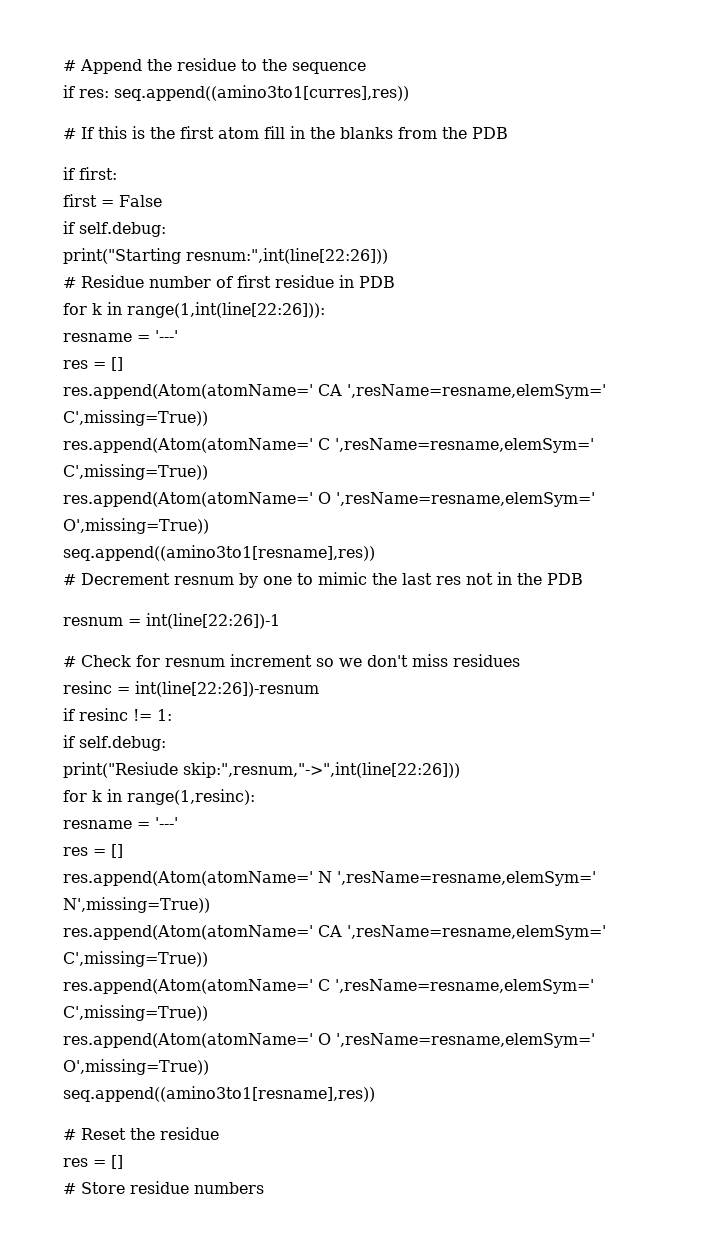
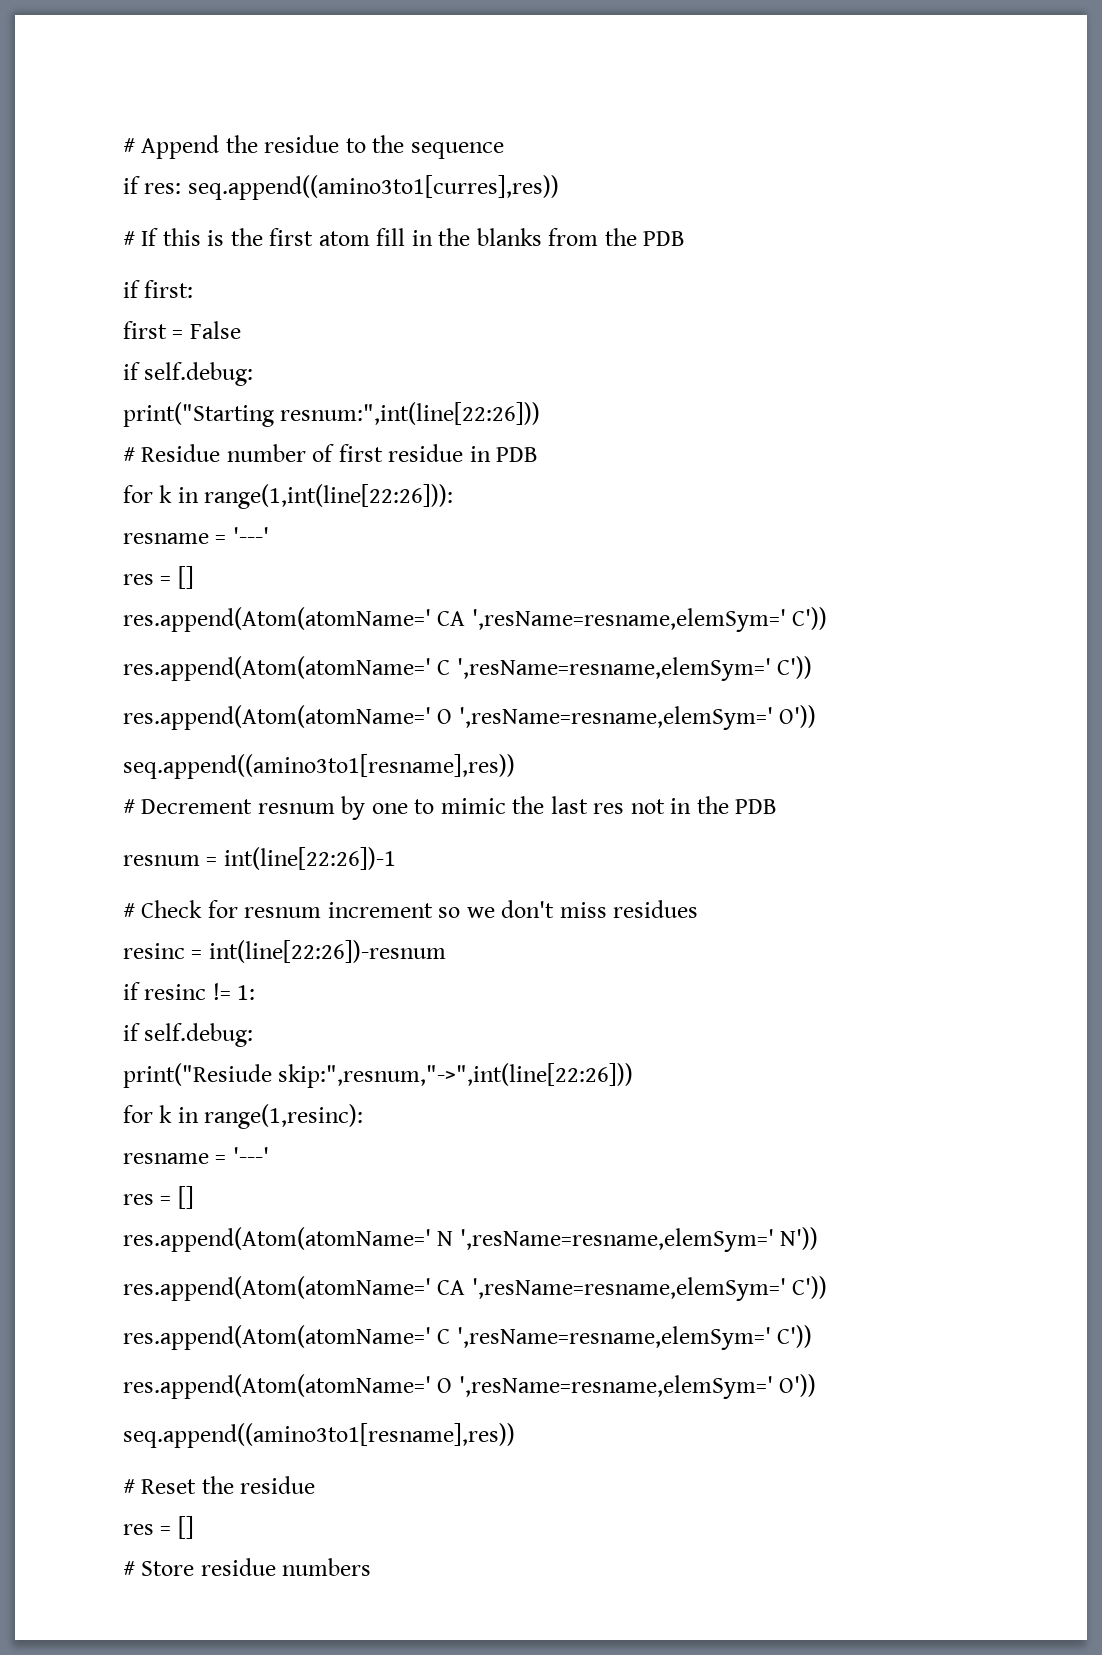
[63,410,208,426] [63,438,594,453] [63,464,208,480] [63,492,595,507] [63,518,209,534] C',missing=True)) // res.append(Atom(atomName=' C ',resName=resname,elemSym=' C',missing=True)) // res.append(Atom(atomName=' O ',resName=resname,elemSym=' O',missing=True)) -> [792,607,828,630] [123,656,813,681] [123,705,817,730] C')) // res.append(Atom(atomName=' C ',resName=resname,elemSym=' C')) // res.append(Atom(atomName=' O ',resName=resname,elemSym=' O'))
[63,897,210,913] [63,925,606,940] [63,951,208,967] [63,979,594,994] [63,1005,208,1021] [63,1033,595,1048] [63,1059,209,1075] N',missing=True)) // res.append(Atom(atomName=' CA ',resName=resname,elemSym=' C',missing=True)) // res.append(Atom(atomName=' C ',resName=resname,elemSym=' C',missing=True)) // res.append(Atom(atomName=' O ',resName=resname,elemSym=' O',missing=True)) -> [780,1227,819,1250] [123,1276,828,1301] [123,1325,813,1350] [123,1374,817,1399] N')) // res.append(Atom(atomName=' CA ',resName=resname,elemSym=' C')) // res.append(Atom(atomName=' C ',resName=resname,elemSym=' C')) // res.append(Atom(atomName=' O ',resName=resname,elemSym=' O'))

